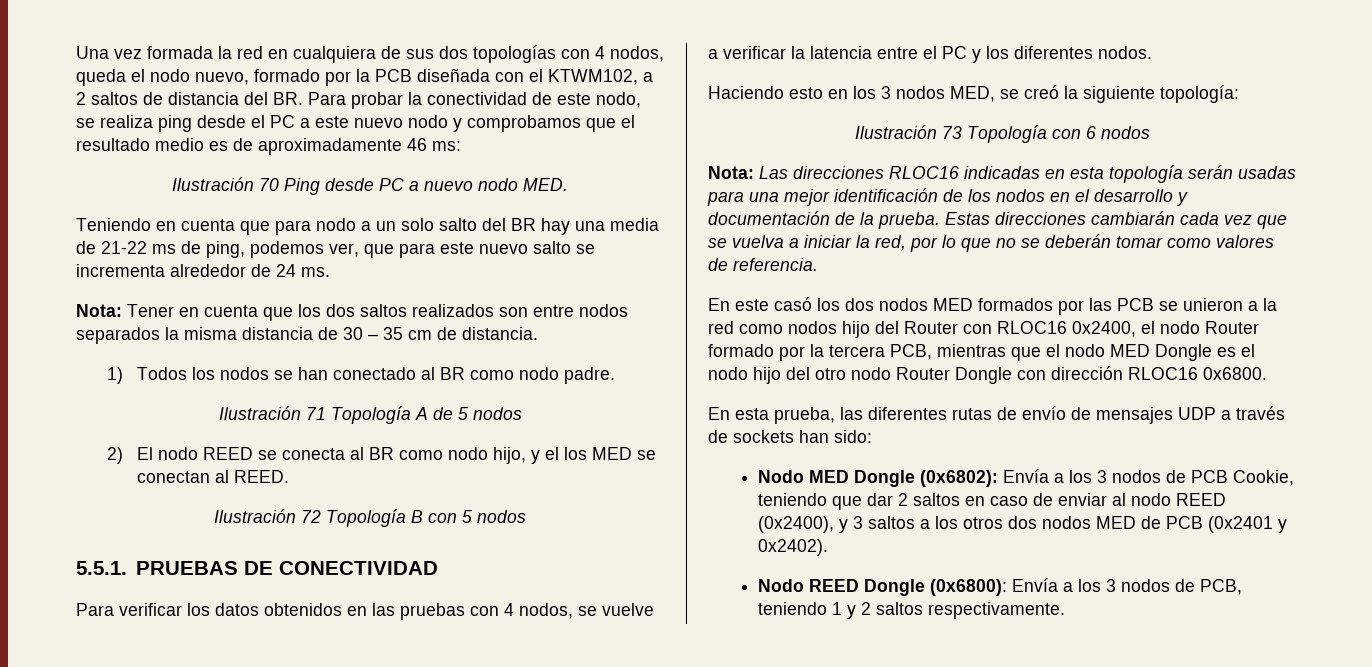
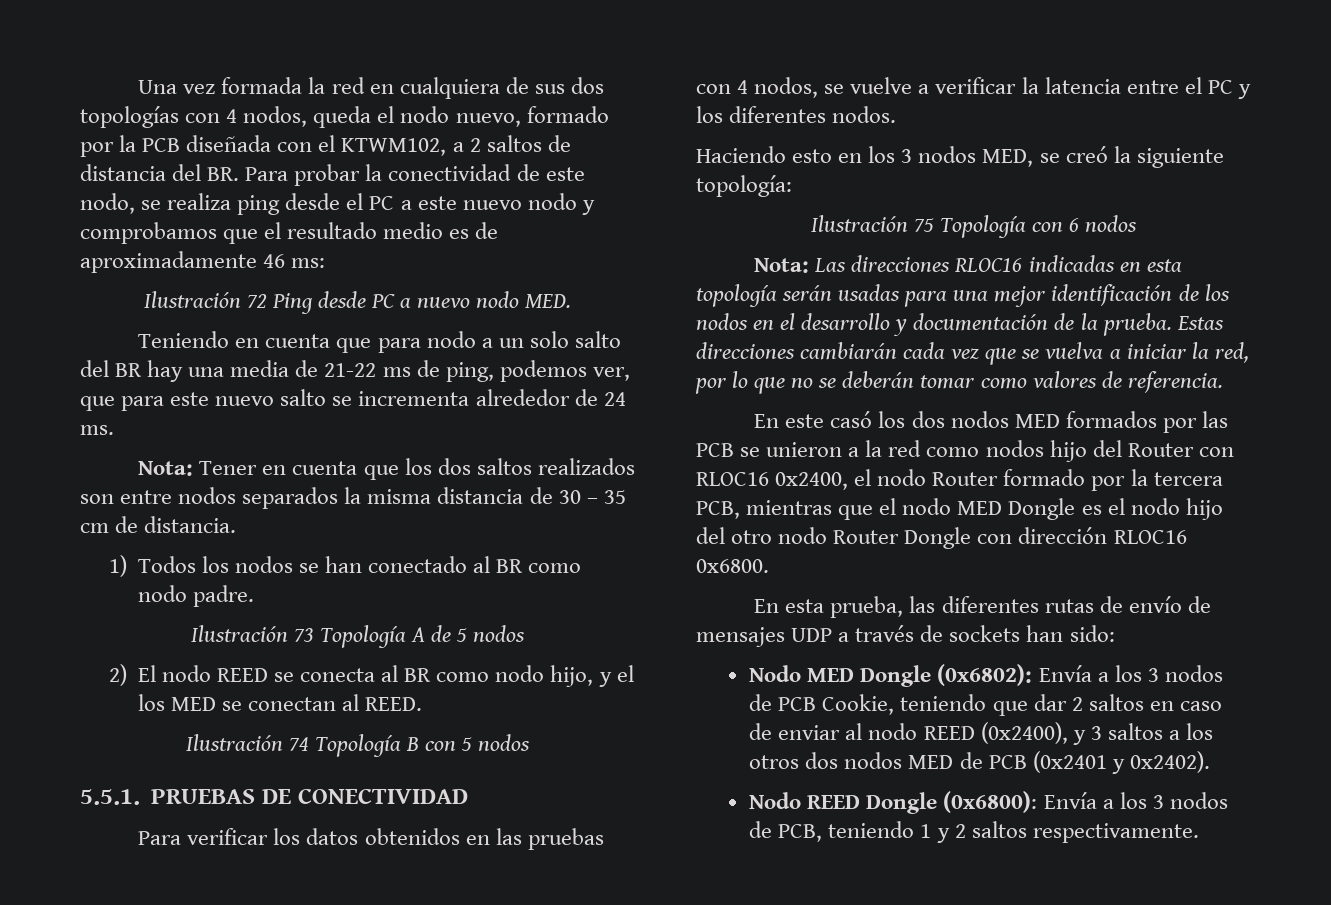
[259,178,279,191] 70 -> [246,294,267,308] 72
[305,407,326,420] 71 -> [293,628,314,642] 73
[301,510,321,523] 72 -> [288,737,309,751] 74
[941,126,962,139] 73 -> [913,218,934,232] 75

